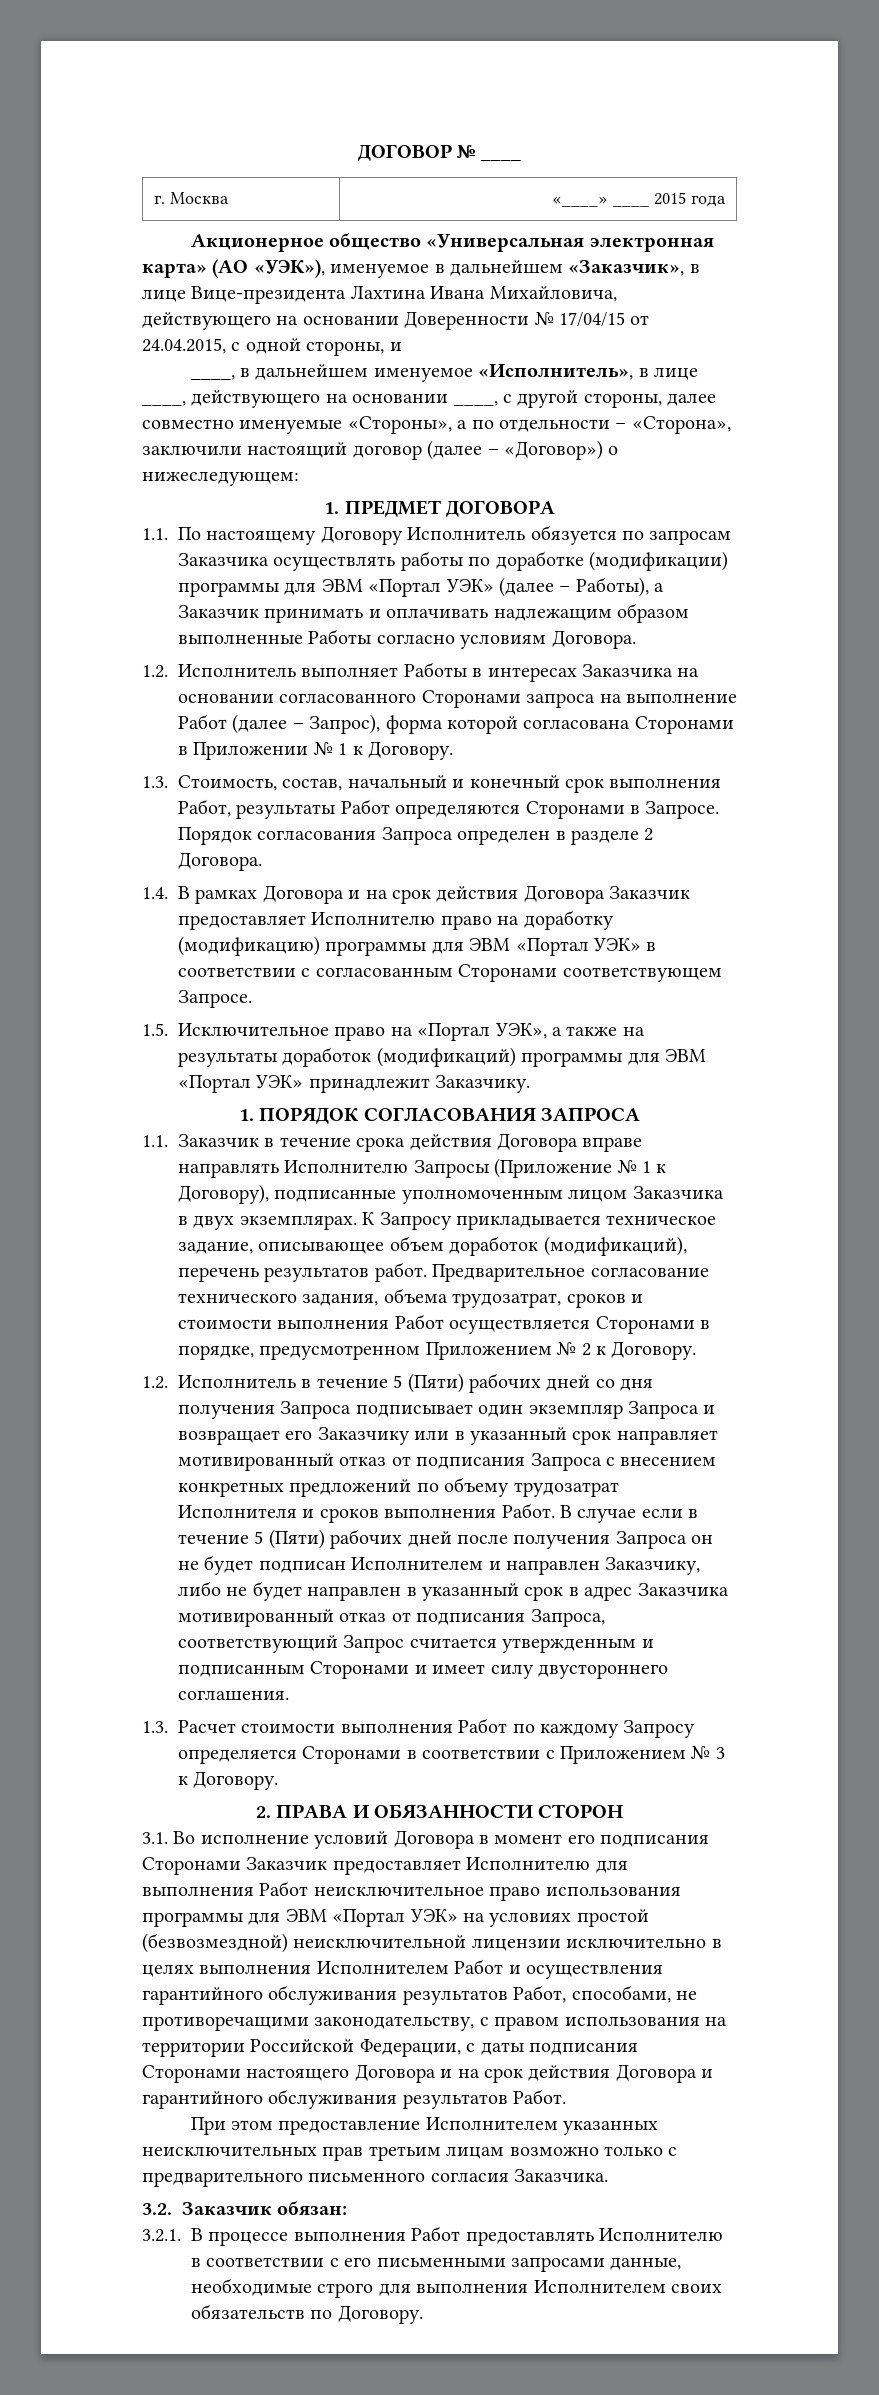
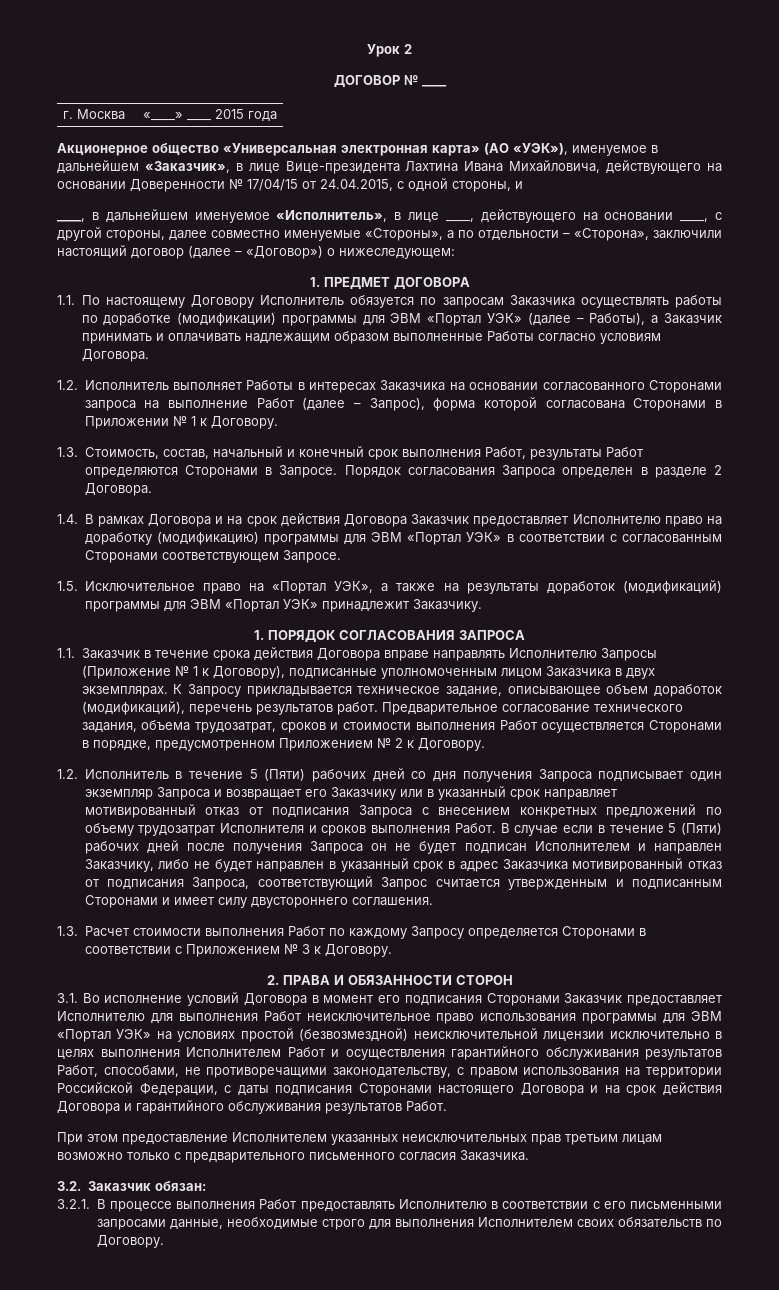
(357, 152) none -> [367,44,412,57] Урок 2 //

